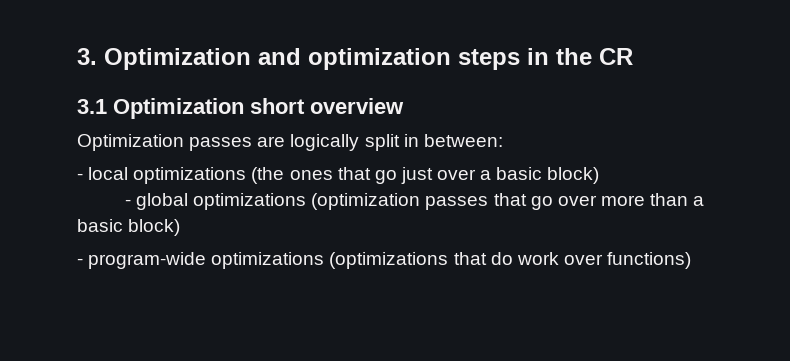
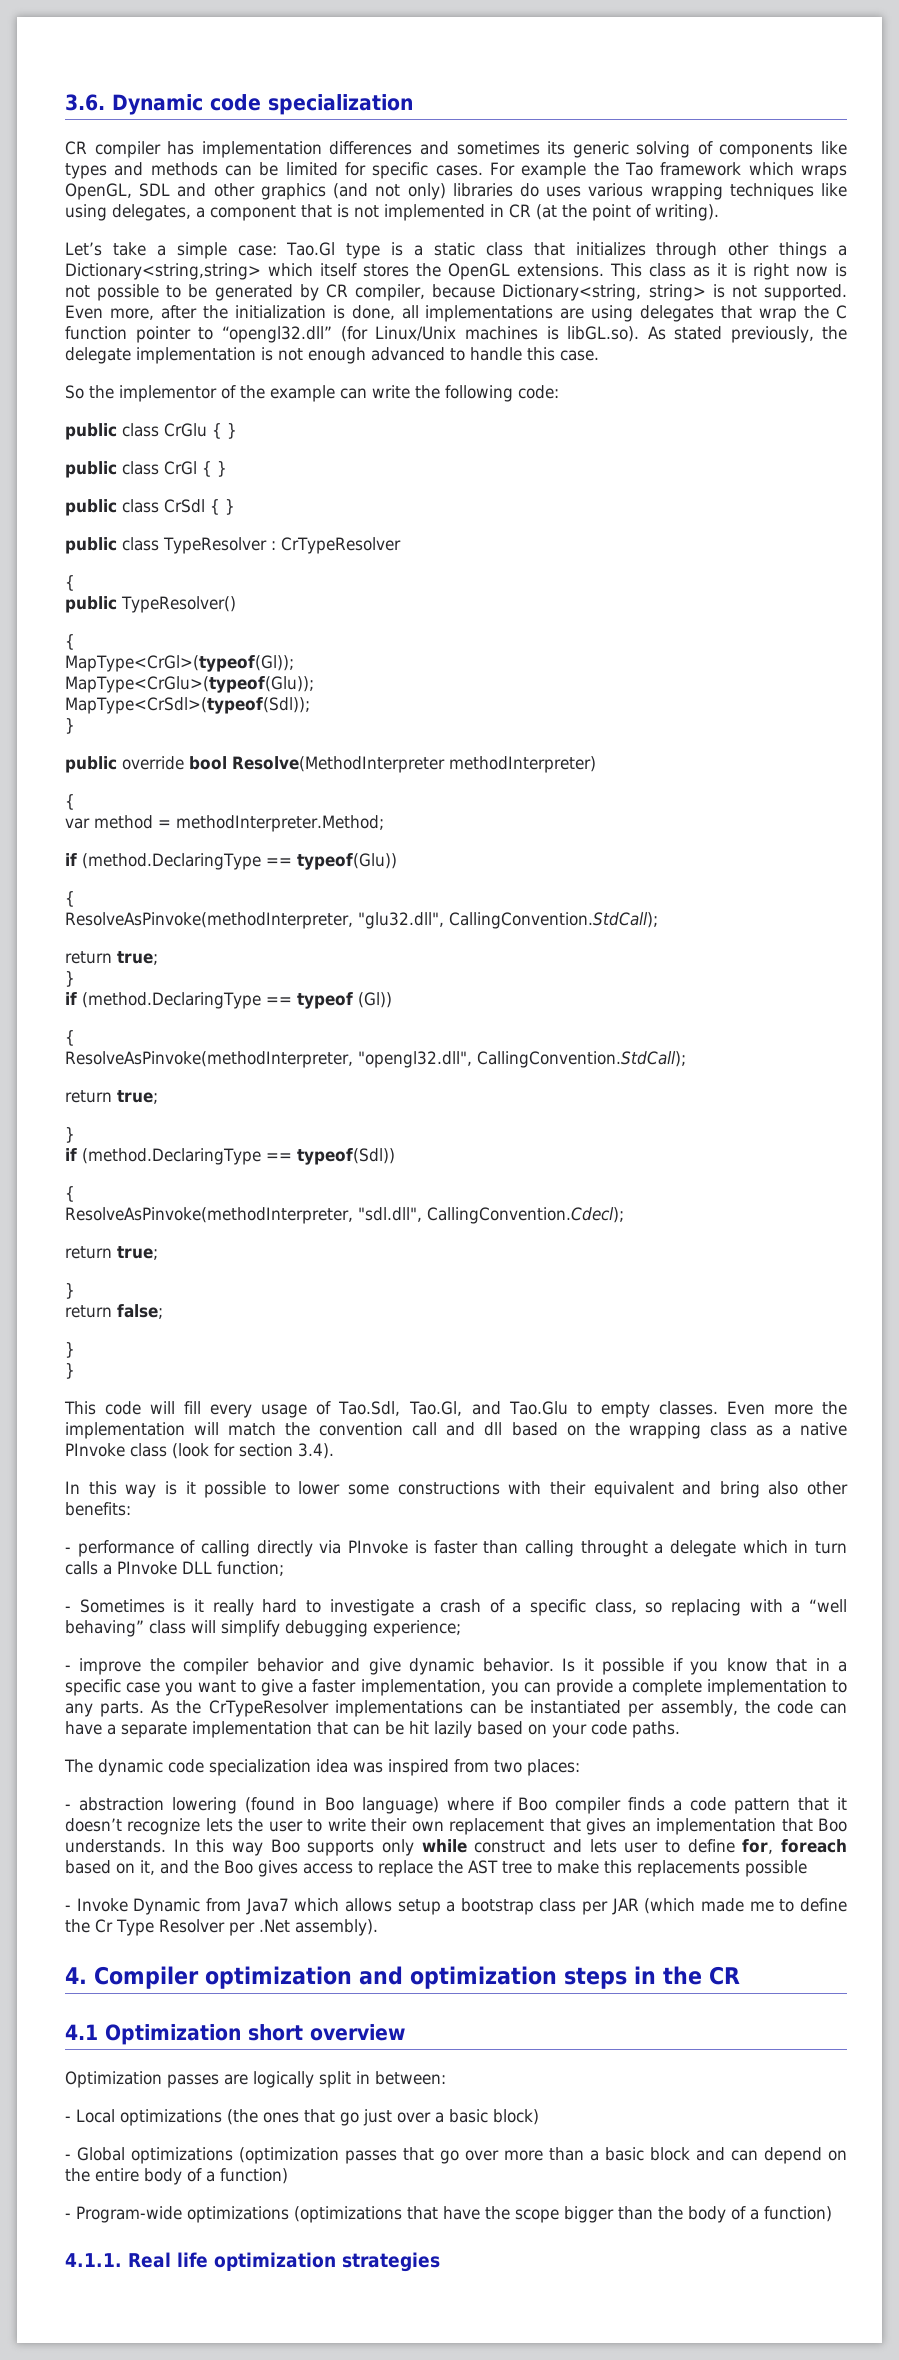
[77,48,251,70] 3. Optimization -> [65,94,413,115] [65,141,847,158] [65,162,848,179] [65,183,847,200] [65,204,719,221] [65,242,847,259] [65,263,847,280] [65,284,848,301] [65,305,847,322] [65,326,847,343] [65,347,599,364] [65,385,559,402] [65,423,237,440] [65,461,227,478] [65,499,235,516] [65,537,401,554] [65,575,75,591] [65,596,236,613] [65,634,75,650] [65,655,294,672] [65,676,314,693] [65,697,310,714] [65,718,75,734] [65,756,596,773] [65,794,75,810] [65,815,384,832] [65,853,397,870] [65,891,75,907] [65,912,658,929] [65,951,158,965] [65,971,75,987] [65,992,392,1009] [65,1030,75,1046] [65,1051,686,1068] [65,1090,158,1104] [65,1127,75,1143] [65,1148,395,1165] [65,1186,75,1202] [65,1207,624,1224] [65,1246,158,1260] [65,1283,75,1299] [65,1304,163,1319] [65,1342,75,1358] [65,1363,75,1379] [64,1401,847,1418] [65,1422,848,1439] [65,1443,334,1459] [65,1481,848,1498] [65,1502,131,1516] [65,1540,847,1557] [65,1561,284,1576] [65,1599,847,1616] [65,1620,461,1637] [65,1658,848,1675] [65,1679,848,1696] [65,1700,847,1717] [65,1721,680,1738] [64,1759,580,1776] [65,1797,847,1814] [65,1818,847,1835] [65,1839,847,1856] [65,1860,807,1877] [65,1898,847,1915] [65,1919,378,1936] [65,1966,352,1989] 3.6. Dynamic code specialization // CR compiler has implementation differences and sometimes its generic solving of components like types and methods can be limited for specific cases. For example the Tao framework which wraps OpenGL, SDL and other graphics (and not only) libraries do uses various wrapping techniques like using delegates, a component that is not implemented in CR (at the point of writing). // Let’s take a simple case: Tao.Gl type is a static class that initializes through other things a Dictionary<string,string> which itself stores the OpenGL extensions. This class as it is right now is not possible to be generated by CR compiler, because Dictionary<string, string> is not supported. Even more, after the initialization is done, all implementations are using delegates that wrap the C function pointer to “opengl32.dll” (for Linux/Unix machines is libGL.so). As stated previously, the delegate implementation is not enough advanced to handle this case. // So the implementor of the example can write the following code: // public class CrGlu { } // public class CrGl { } // public class CrSdl { } // public class TypeResolver : CrTypeResolver // { // public TypeResolver() // { // MapType<CrGl>(typeof(Gl)); // MapType<CrGlu>(typeof(Glu)); // MapType<CrSdl>(typeof(Sdl)); // } // public override bool Resolve(MethodInterpreter methodInterpreter) // { // var method = methodInterpreter.Method; // if (method.DeclaringType == typeof(Glu)) // { // ResolveAsPinvoke(methodInterpreter, "glu32.dll", CallingConvention.StdCall); // return true; // } // if (method.DeclaringType == typeof (Gl)) // { // ResolveAsPinvoke(methodInterpreter, "opengl32.dll", CallingConvention.StdCall); // return true; // } // if (method.DeclaringType == typeof(Sdl)) // { // ResolveAsPinvoke(methodInterpreter, "sdl.dll", CallingConvention.Cdecl); // return true; // } // return false; // } // } // This code will fill every usage of Tao.Sdl, Tao.Gl, and Tao.Glu to empty classes. Even more the implementation will match the convention call and dll based on the wrapping class as a native PInvoke class (look for section 3.4). // In this way is it possible to lower some constructions with their equivalent and bring also other benefits: // - performance of calling directly via PInvoke is faster than calling throught a delegate which in turn calls a PInvoke DLL function; // - Sometimes is it really hard to investigate a crash of a specific class, so replacing with a “well behaving” class will simplify debugging experience; // - improve the compiler behavior and give dynamic behavior. Is it possible if you know that in a specific case you want to give a faster implementation, you can provide a complete implementation to any parts. As the CrTypeResolver implementations can be instantiated per assembly, the code can have a separate implementation that can be hit lazily based on your code paths. // The dynamic code specialization idea was inspired from two places: // - abstraction lowering (found in Boo language) where if Boo compiler finds a code pattern that it doesn’t recognize lets the user to write their own replacement that gives an implementation that Boo understands. In this way Boo supports only while construct and lets user to define for, foreach based on it, and the Boo gives access to replace the AST tree to make this replacements possible // - Invoke Dynamic from Java7 which allows setup a bootstrap class per JAR (which made me to define the Cr Type Resolver per .Net assembly). // 4. Compiler optimization
[77,99,107,114] 3.1 -> [65,2024,98,2040] 4.1
[88,167,129,180] local -> [76,2109,115,2123] Local
[136,193,189,210] global -> [77,2147,125,2161] Global
[128,219,181,236] [77,252,207,269] block) // - program-wide -> [650,2147,847,2164] [65,2168,288,2185] [65,2206,182,2223] block and can depend on the entire body of a function) // - Program-wide
[490,252,692,269] do work over functions) -> [443,2206,832,2223] [65,2252,440,2272] have the scope bigger than the body of a function) // 4.1.1. Real life optimization strategies

